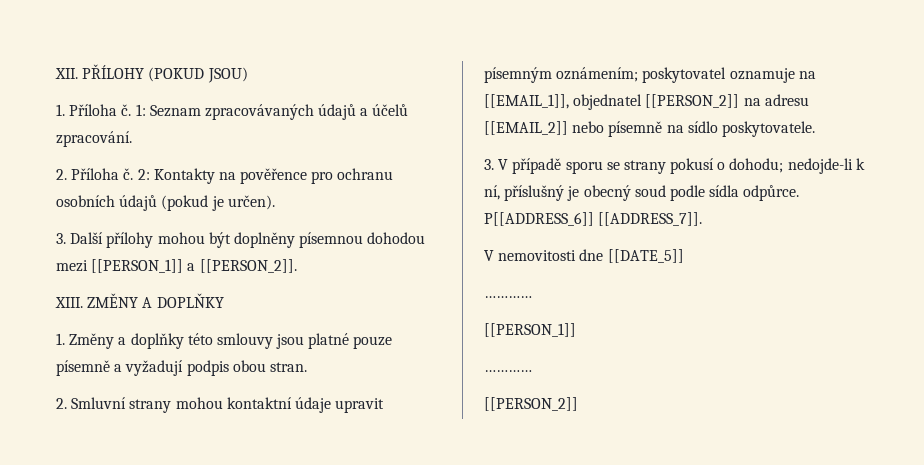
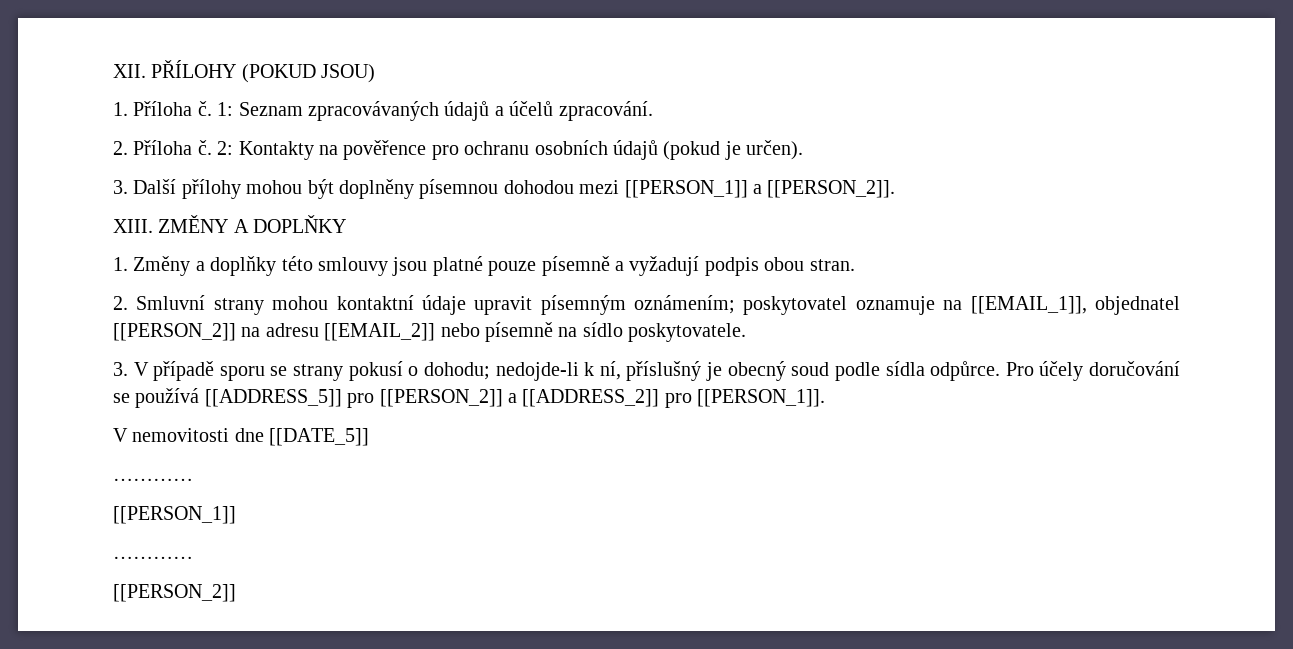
[484,212,703,226] P[[ADDRESS_6]] [[ADDRESS_7]]. -> [1005,361,1180,381] [113,388,826,408] Pro účely doručování se používá [[ADDRESS_5]] pro [[PERSON_2]] a [[ADDRESS_2]] pro [[PERSON_1]].

